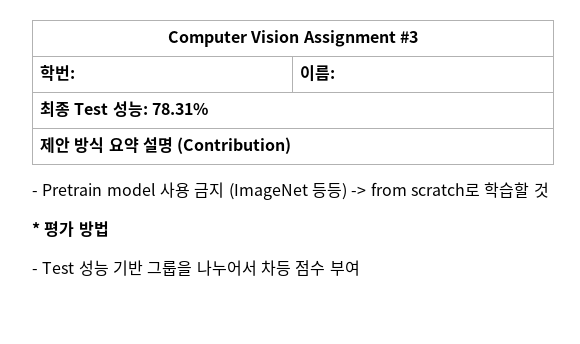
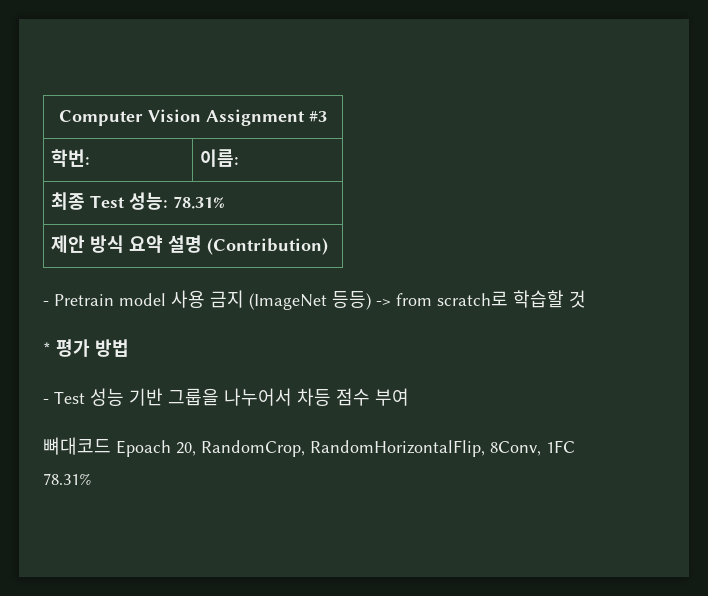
(360, 268) none -> [43,437,575,457] [43,473,91,485] // 뼈대코드 Epoach 20, RandomCrop, RandomHorizontalFlip, 8Conv, 1FC // 78.31%

